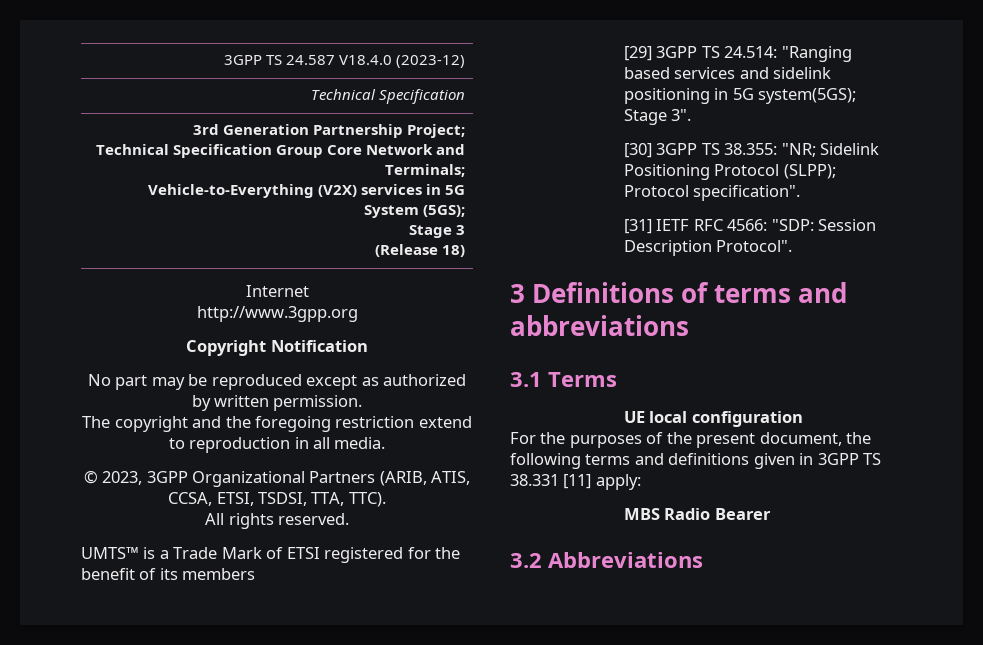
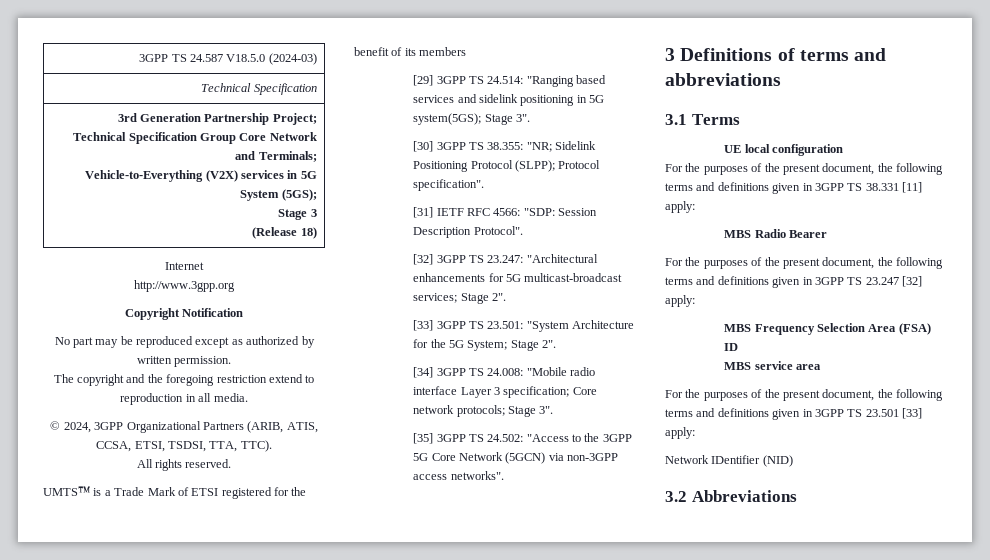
[338,55,465,68] V18.4.0 (2023-12) -> [226,53,317,65] V18.5.0 (2024-03)
[102,471,143,485] 2023, -> [63,422,91,433] 2024,
(793, 246) none -> [413,254,598,265] [413,273,623,282] [413,293,506,304] [413,320,635,332] [413,339,557,351] [413,367,596,378] [413,386,597,398] [413,405,554,417] [413,433,632,444] [413,452,619,464] [413,471,504,480] // [32] 3GPP TS 23.247: "Architectural enhancements for 5G multicast-broadcast services; Stage 2". // [33] 3GPP TS 23.501: "System Architecture for the 5G System; Stage 2". // [34] 3GPP TS 24.008: "Mobile radio interface Layer 3 specification; Core network protocols; Stage 3". // [35] 3GPP TS 24.502: "Access to the 3GPP 5G Core Network (5GCN) via non-3GPP access networks".
(771, 514) none -> [665,257,943,269] [665,276,922,288] [665,295,695,307] [724,323,931,335] [724,343,739,351] [724,361,821,370] [665,389,943,401] [665,408,922,420] [665,427,695,439] [665,455,793,467] // For the purposes of the present document, the following terms and definitions given in 3GPP TS 23.247 [32] apply: // MBS Frequency Selection Area (FSA) ID // MBS service area // For the purposes of the present document, the following terms and definitions given in 3GPP TS 23.501 [33] apply: // Network IDentifier (NID)

